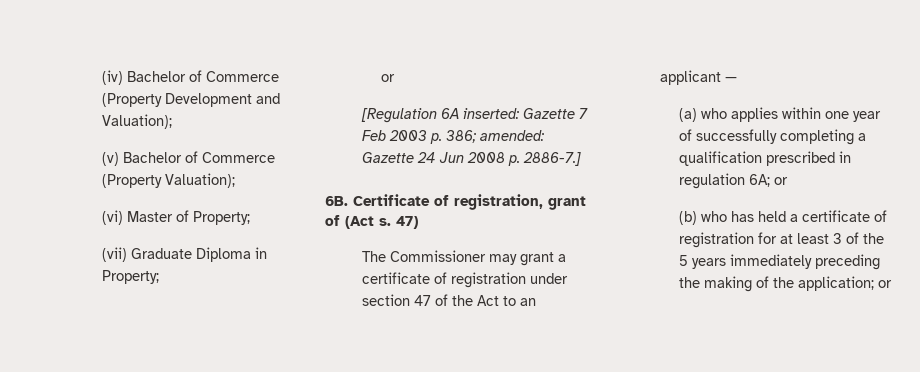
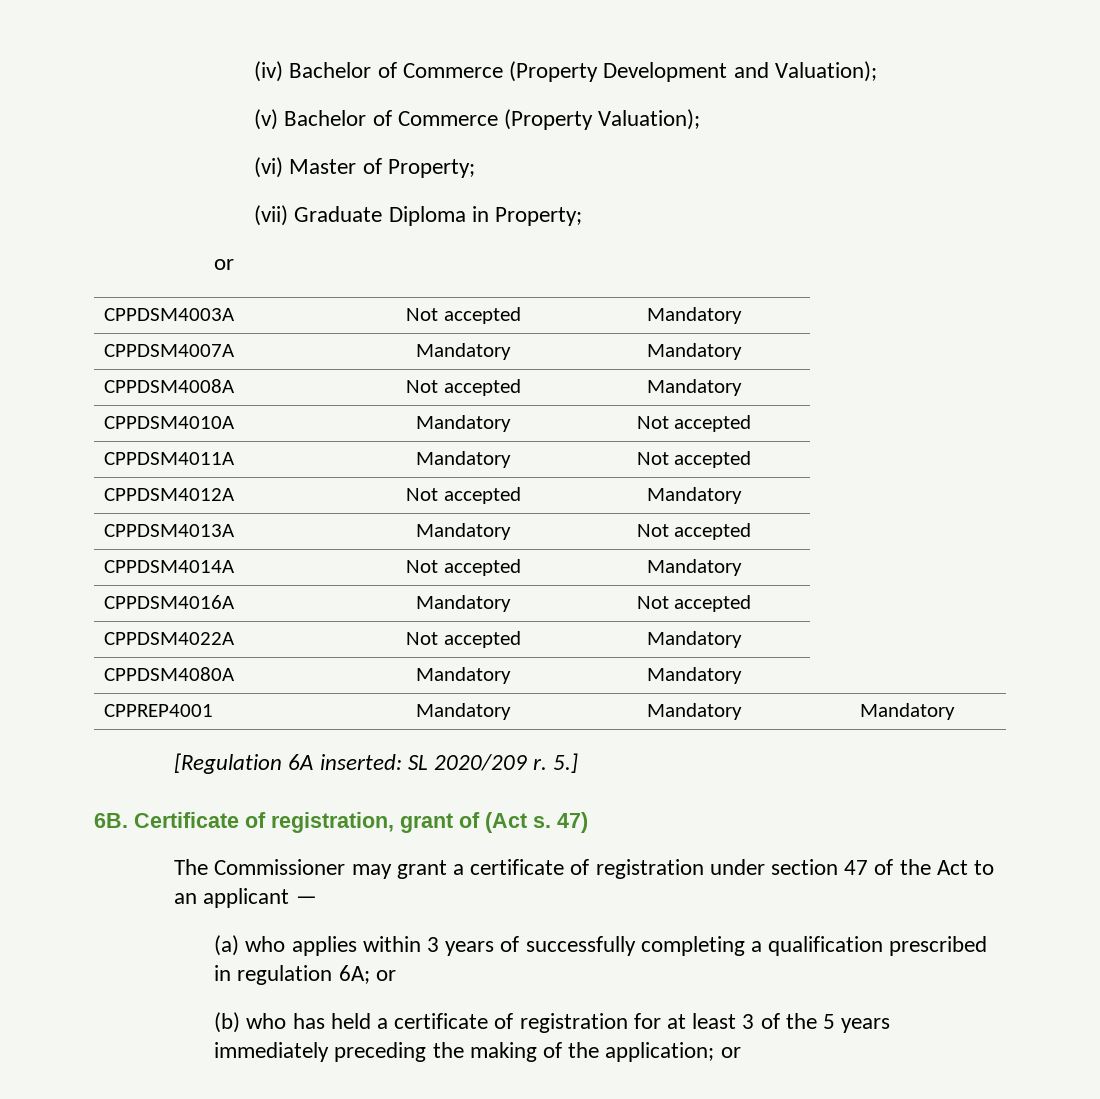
[361,108,589,123] [362,130,545,144] [362,152,582,166] // [Regulation 6A inserted: Gazette 7 Feb 2003 p. 386; amended: Gazette 24 Jun 2008 p. 2886-7.] -> [104,308,236,321] [406,307,521,324] [646,307,742,324] [104,344,236,357] [415,343,511,360] [646,343,742,360] [104,379,236,393] [406,379,521,396] [646,379,742,396] [104,416,236,429] [415,415,511,432] [636,415,752,432] [104,452,236,465] [415,451,511,468] [636,451,752,468] [104,488,236,501] [406,487,521,504] [646,487,742,504] [104,524,236,537] [415,523,511,540] [636,523,752,540] [104,560,236,573] [406,559,521,576] [646,559,742,576] [104,595,236,609] [415,595,511,612] [636,595,752,612] [104,632,236,645] [406,631,521,648] [646,631,742,648] [104,667,236,681] [415,667,511,684] [646,667,742,684] [104,704,214,717] [415,703,511,720] [646,703,742,720] [860,703,955,720] [174,753,579,774] // CPPDSM4003A | Not accepted | Mandatory // CPPDSM4007A | Mandatory | Mandatory // CPPDSM4008A | Not accepted | Mandatory // CPPDSM4010A | Mandatory | Not accepted // CPPDSM4011A | Mandatory | Not accepted // CPPDSM4012A | Not accepted | Mandatory // CPPDSM4013A | Mandatory | Not accepted // CPPDSM4014A | Not accepted | Mandatory // CPPDSM4016A | Mandatory | Not accepted // CPPDSM4022A | Not accepted | Mandatory // CPPDSM4080A | Mandatory | Mandatory // CPPREP4001 | Mandatory | Mandatory | Mandatory // [Regulation 6A inserted: SL 2020/209 r. 5.]
[824,111,881,122] one year -> [427,937,495,956] 3 years

